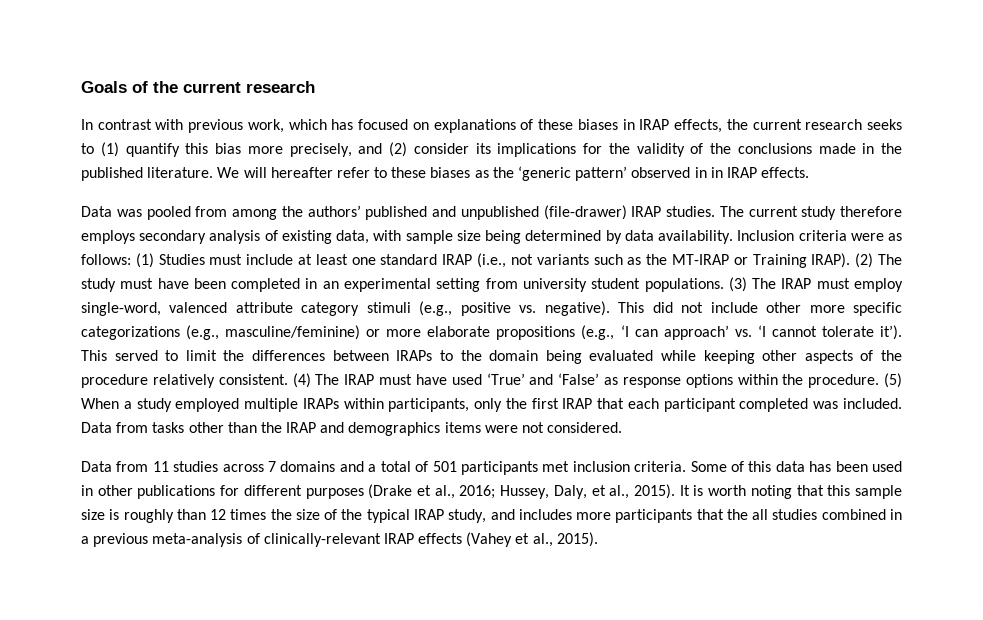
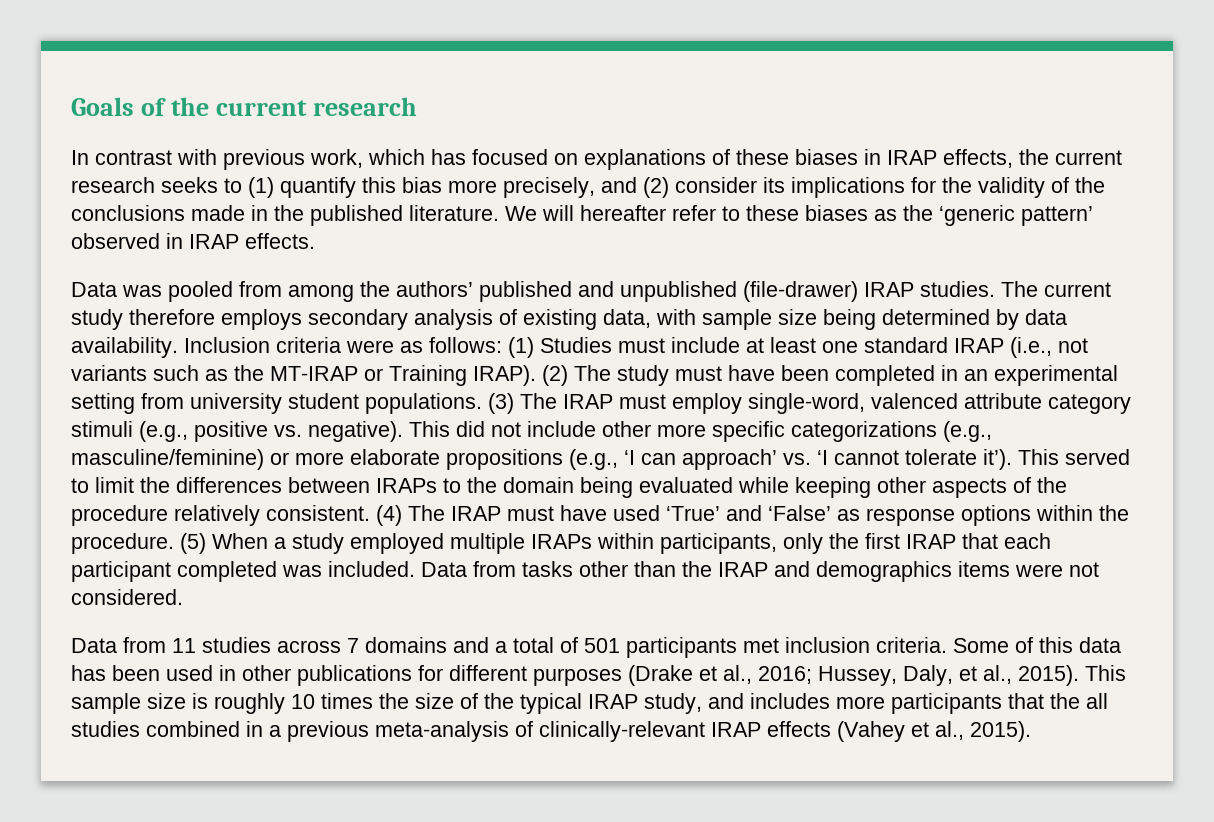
[710,167,723,178] in -> (183, 241) none
[679,485,851,499] It is worth noting that this -> [1085,665,1126,681] This
[176,509,227,520] than 12 -> [291,694,315,709] 10

